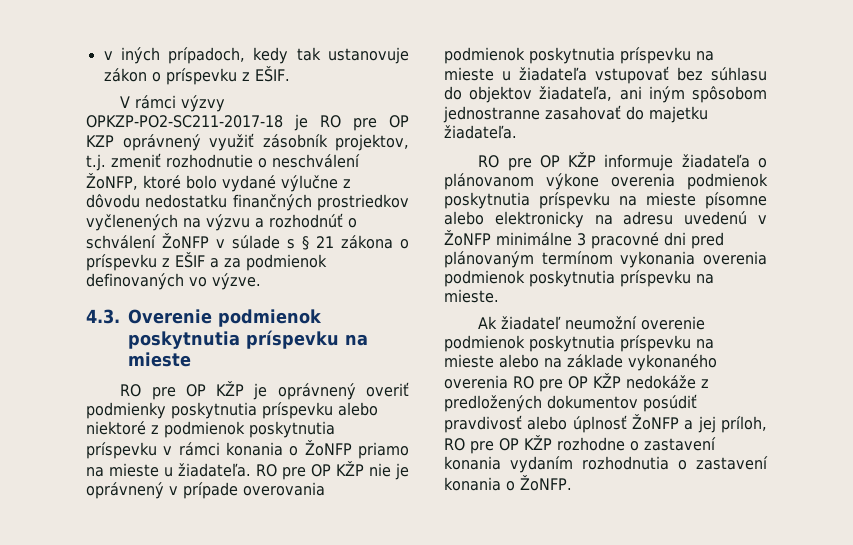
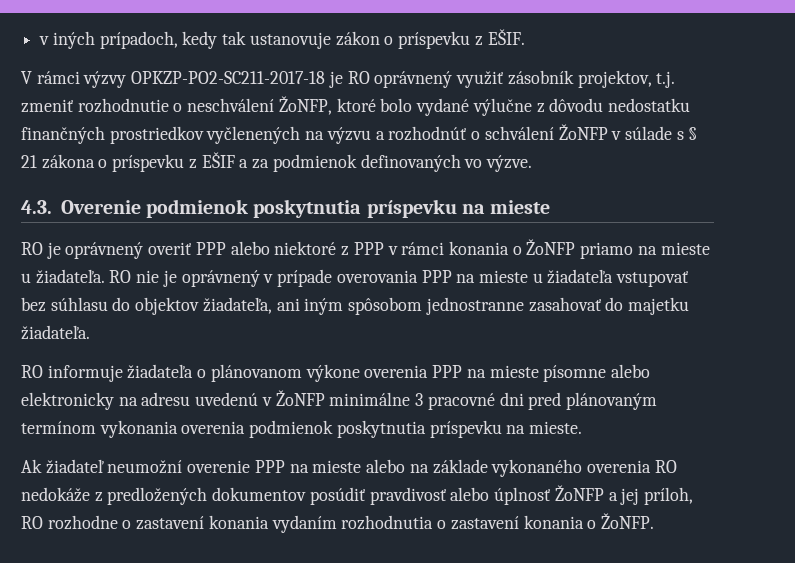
[353,115,409,131] [86,135,114,147] pre OP KZP -> (370, 77) none
[151,381,409,400] [86,402,378,419] [86,421,335,438] [86,442,157,459] pre OP KŽP je oprávnený overiť podmienky poskytnutia príspevku alebo niektoré z podmienok poskytnutia príspevku -> [46,241,384,259] je oprávnený overiť PPP alebo niektoré z PPP
[282,461,364,480] pre OP KŽP -> (132, 276) none
[444,47,691,64] podmienok poskytnutia príspevku -> [421,270,452,283] PPP
[507,152,597,171] pre OP KŽP -> (43, 371) none
[687,173,768,190] [444,192,610,209] podmienok poskytnutia príspevku -> [432,365,463,378] PPP
[444,335,691,352] podmienok poskytnutia príspevku -> [254,460,285,473] PPP
[539,373,621,392] pre OP KŽP -> (677, 466) none
[470,435,552,454] pre OP KŽP -> (43, 522) none

